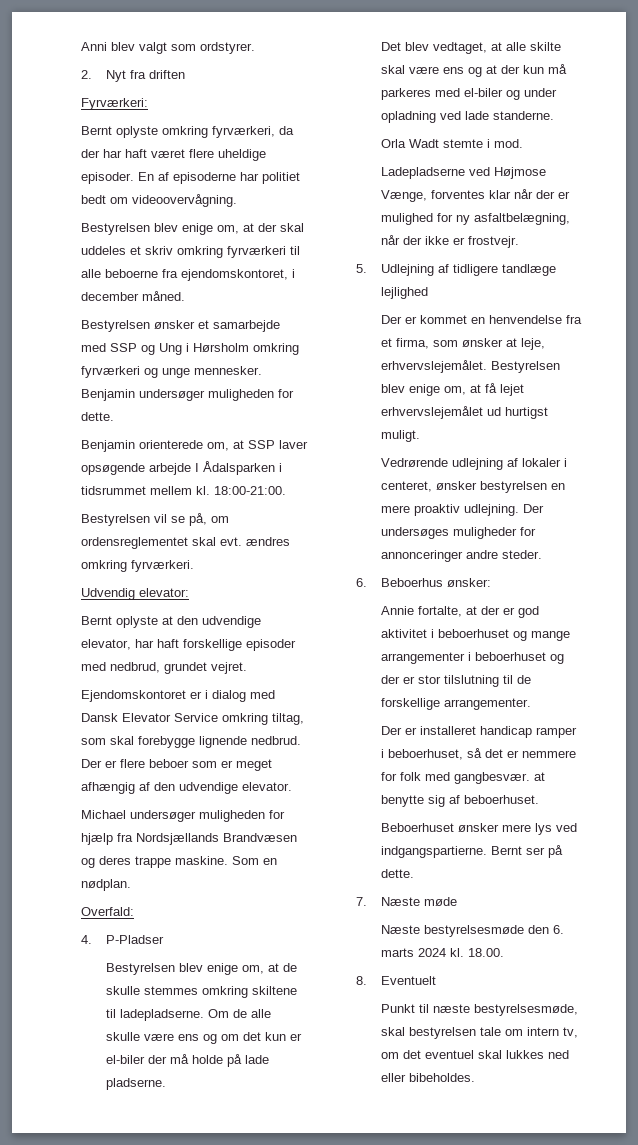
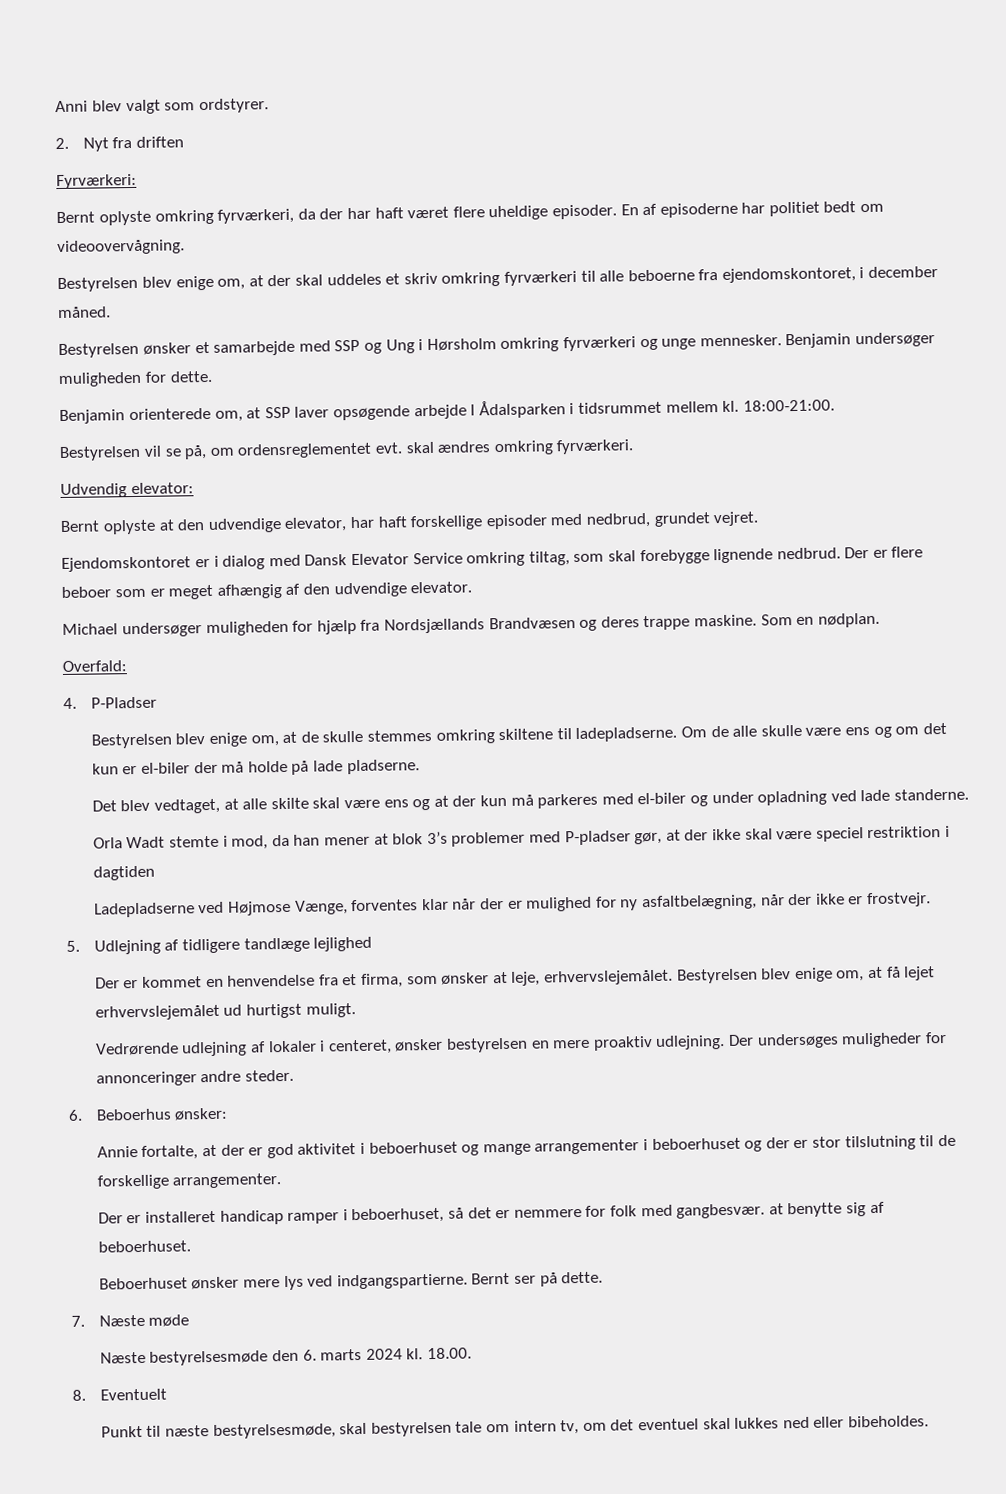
[191,537,242,546] skal evt. -> [374,441,434,454] evt. skal
[494,139,524,148] mod. -> [231,825,950,850] [92,865,155,881] mod, da han mener at blok 3’s problemer med P-pladser gør, at der ikke skal være speciel restriktion i dagtiden

